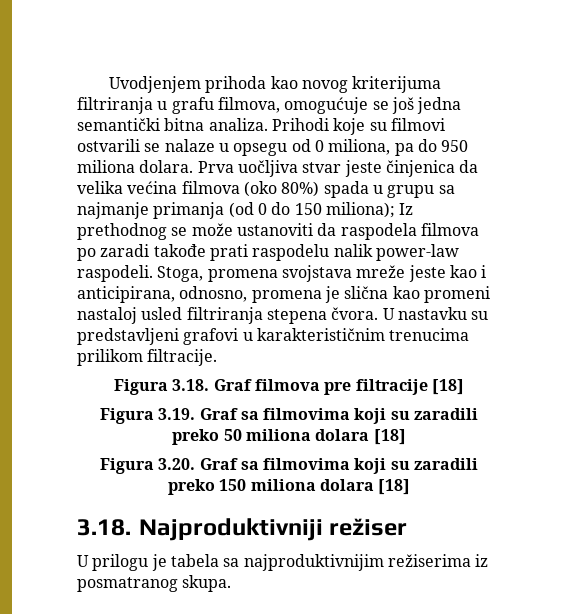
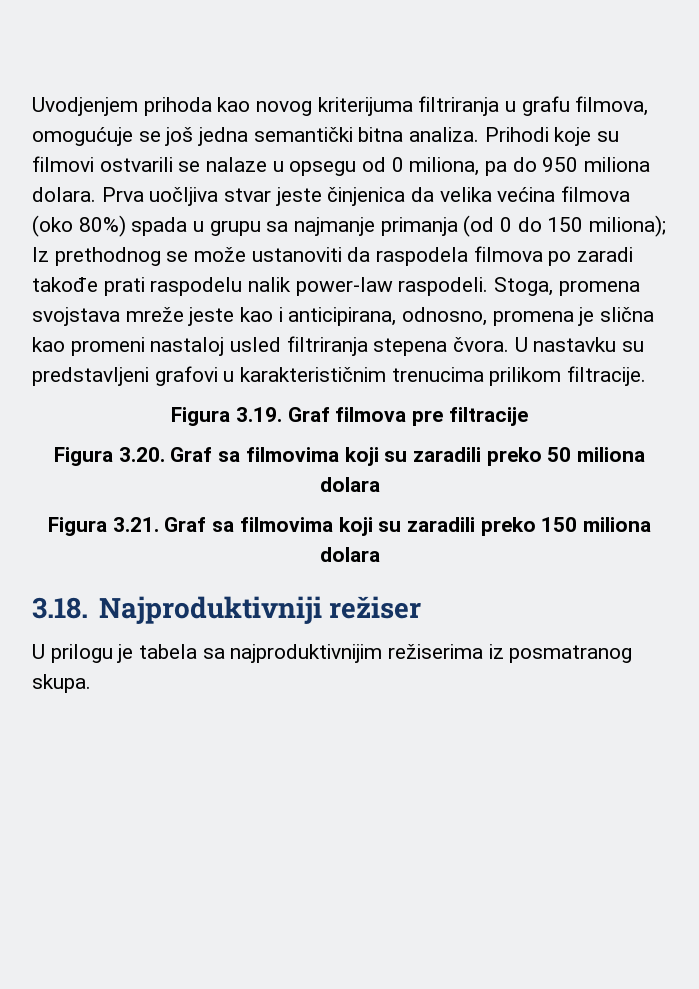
[172,379,210,391] 3.18. -> [235,407,282,422] 3.19.
[431,379,464,395] [99,408,196,424] [18] // Figura 3.19. -> [54,447,165,466] // Figura 3.20.
[373,429,406,445] [99,458,196,474] [18] // Figura 3.20. -> [48,517,159,536] // Figura 3.21.
[378,479,411,495] [18] -> (380, 554) none

